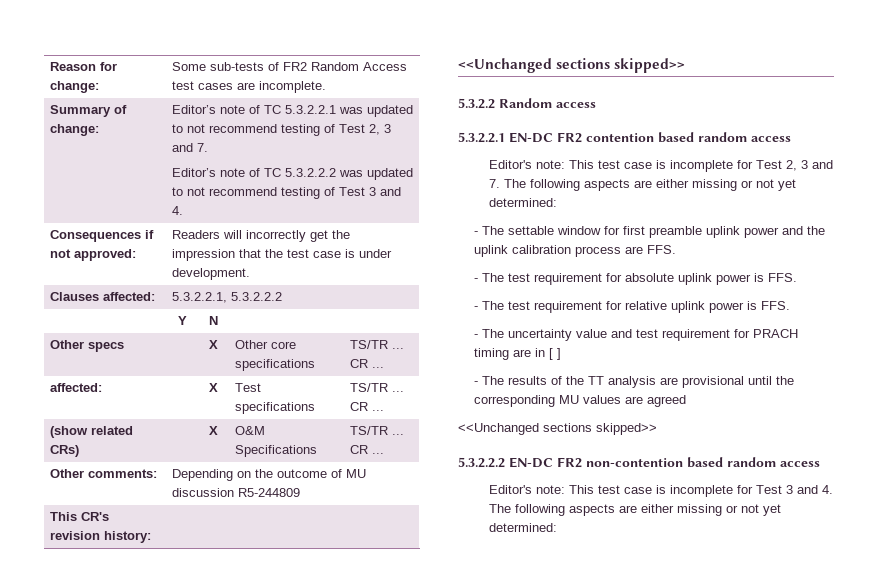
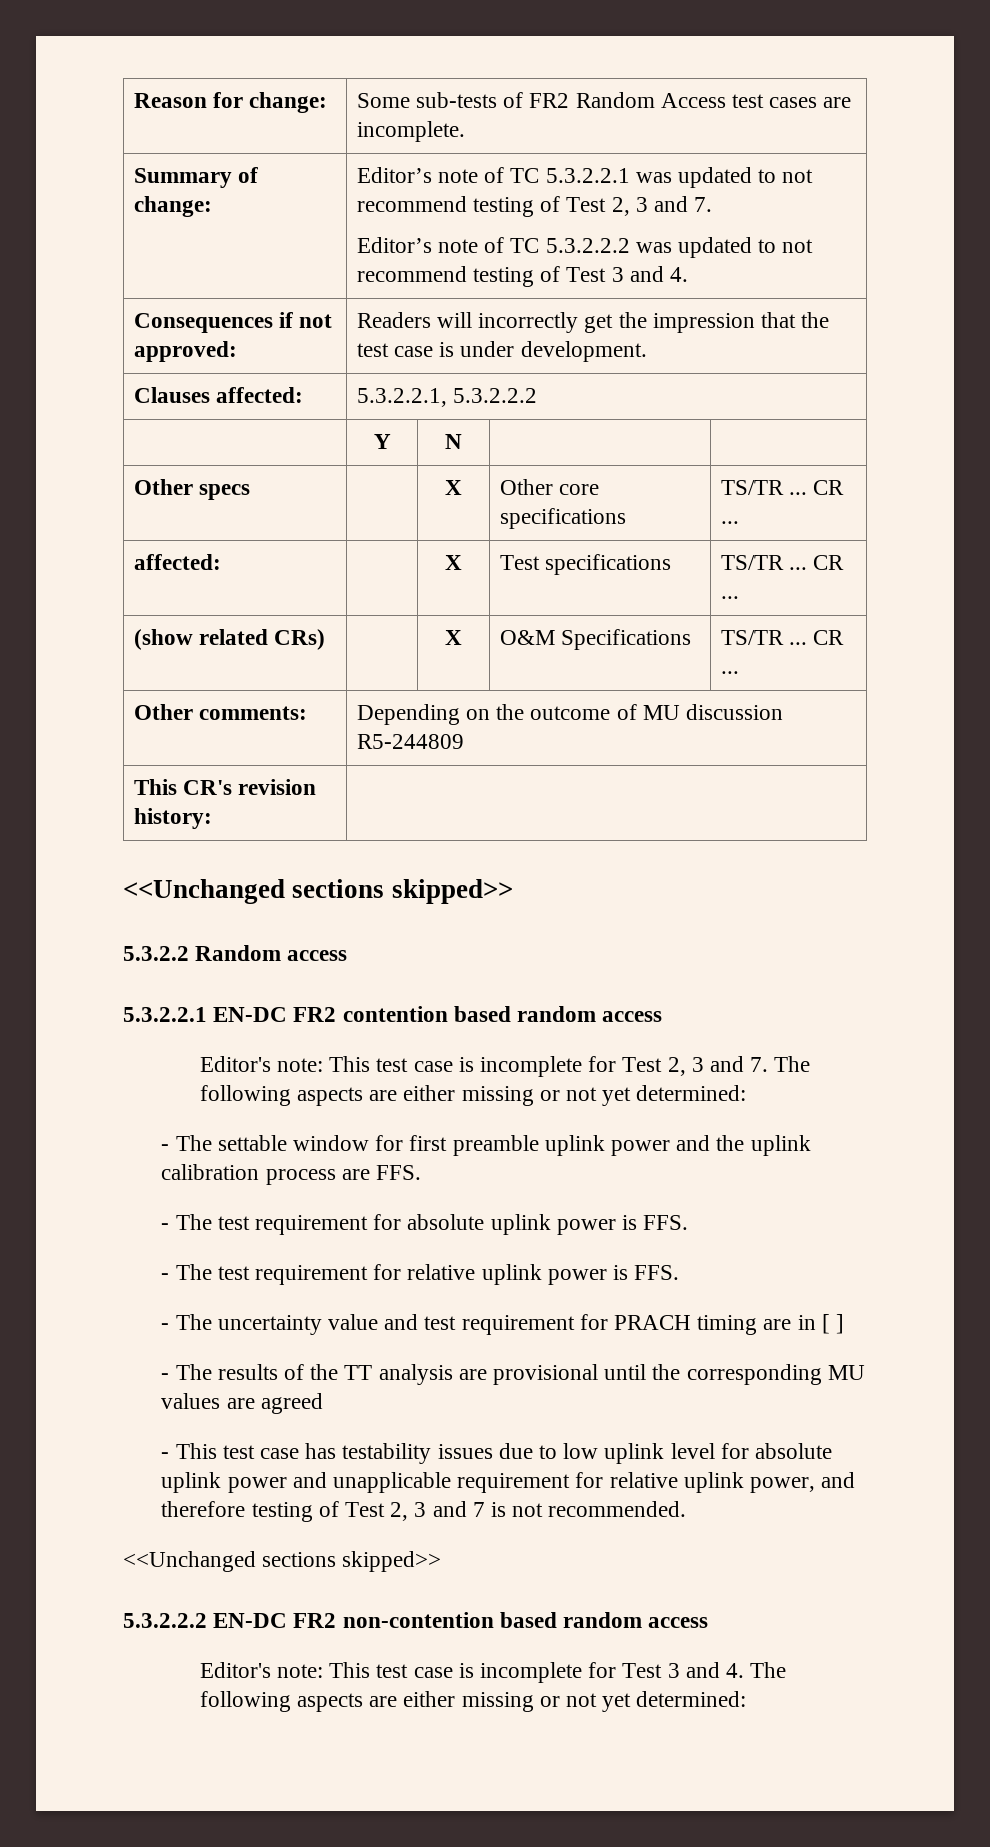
(686, 401) none -> [161,1443,833,1464] [161,1472,856,1493] [161,1501,687,1522] // - This test case has testability issues due to low uplink level for absolute uplink power and unapplicable requirement for relative uplink power, and therefore testing of Test 2, 3 and 7 is not recommended.

